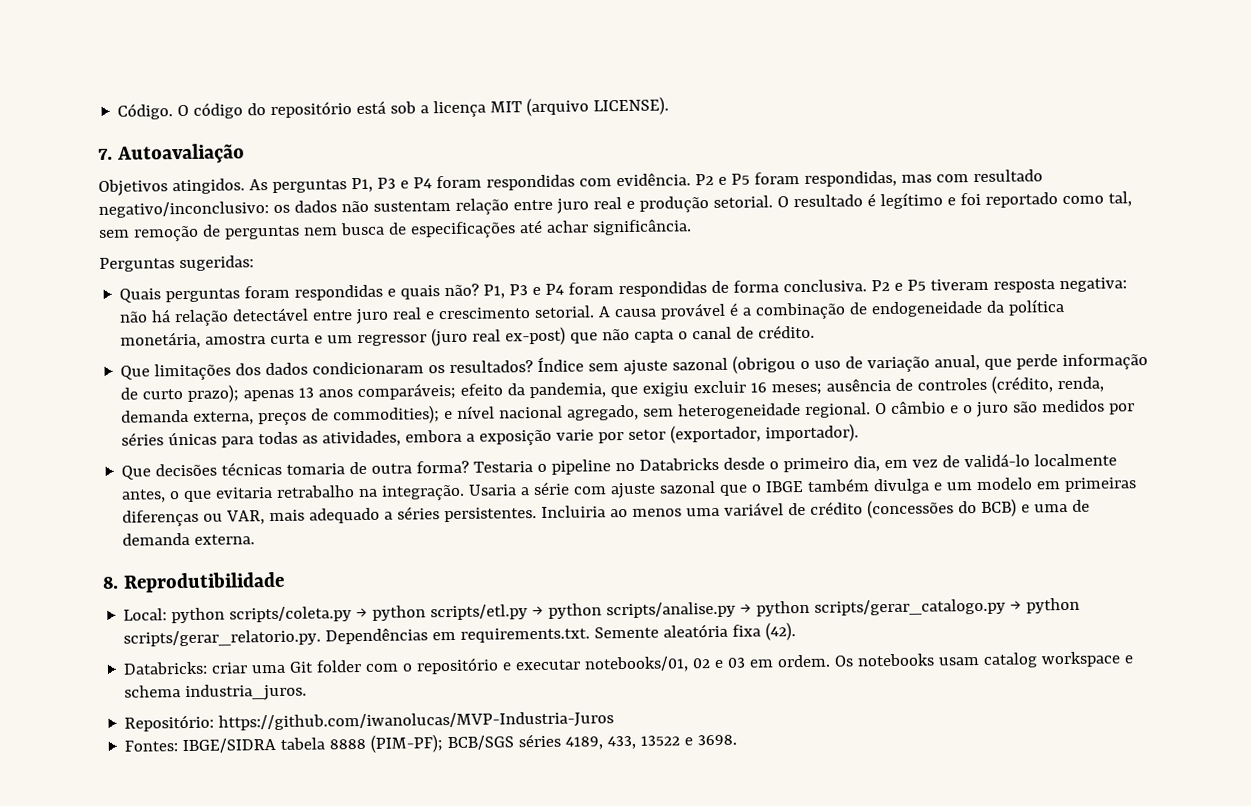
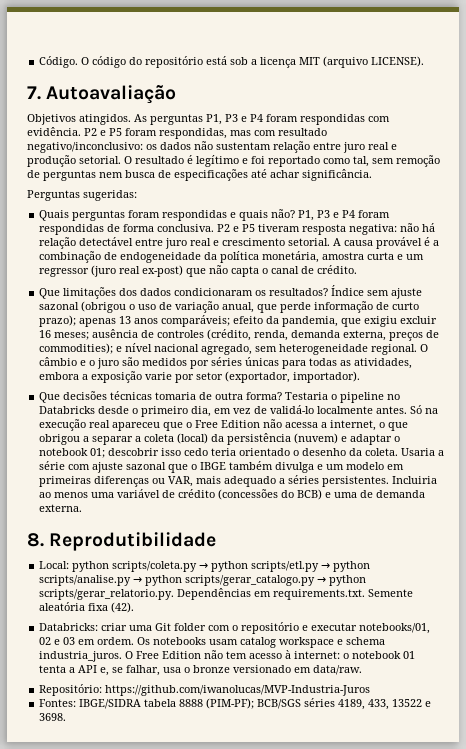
[121,484,466,503] antes, o que evitaria retrabalho na integração. -> [376,405,439,414] [39,419,409,431] [39,433,401,445] [39,448,399,458] antes. Só na execução real apareceu que o Free Edition não acessa a internet, o que obrigou a separar a coleta (local) da persistência (nuvem) e adaptar o notebook 01; descobrir isso cedo teria orientado o desenho da coleta.
(308, 692) none -> [125,650,416,659] [39,665,363,676] O Free Edition não tem acesso à internet: o notebook 01 tenta a API e, se falhar, usa o bronze versionado em data/raw.

